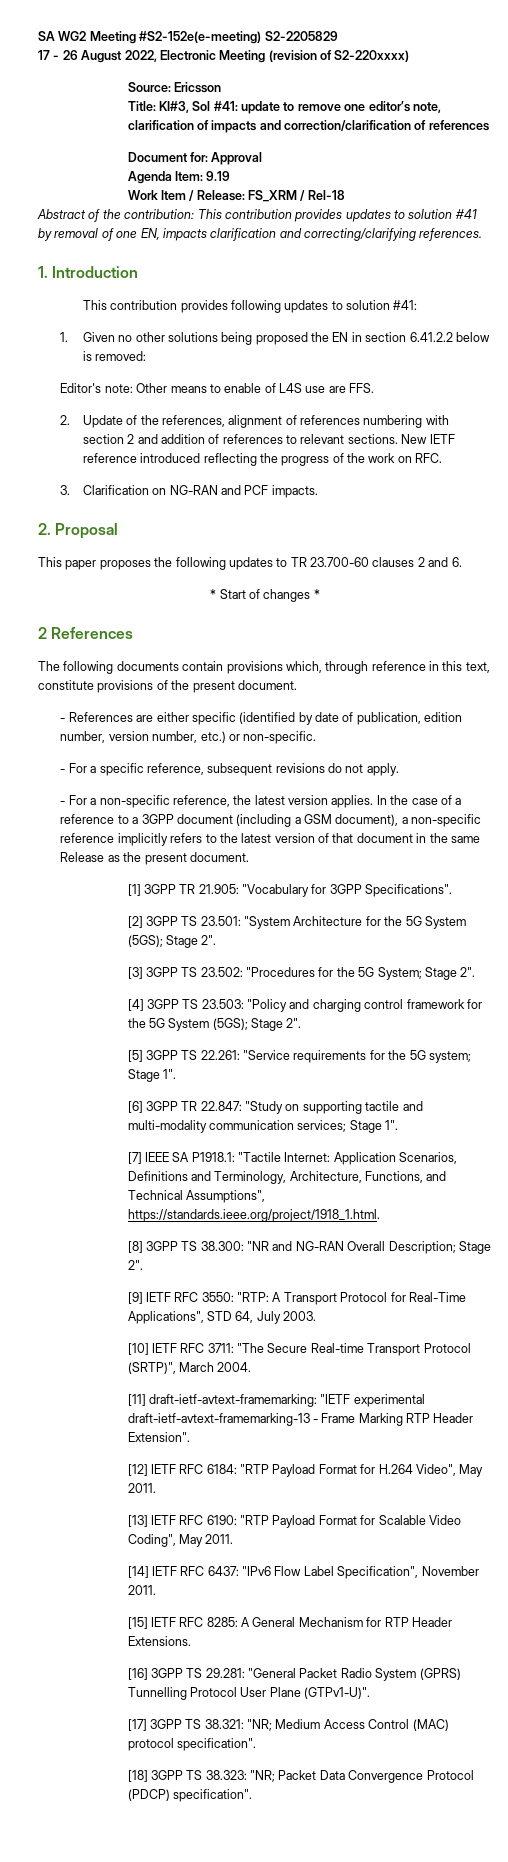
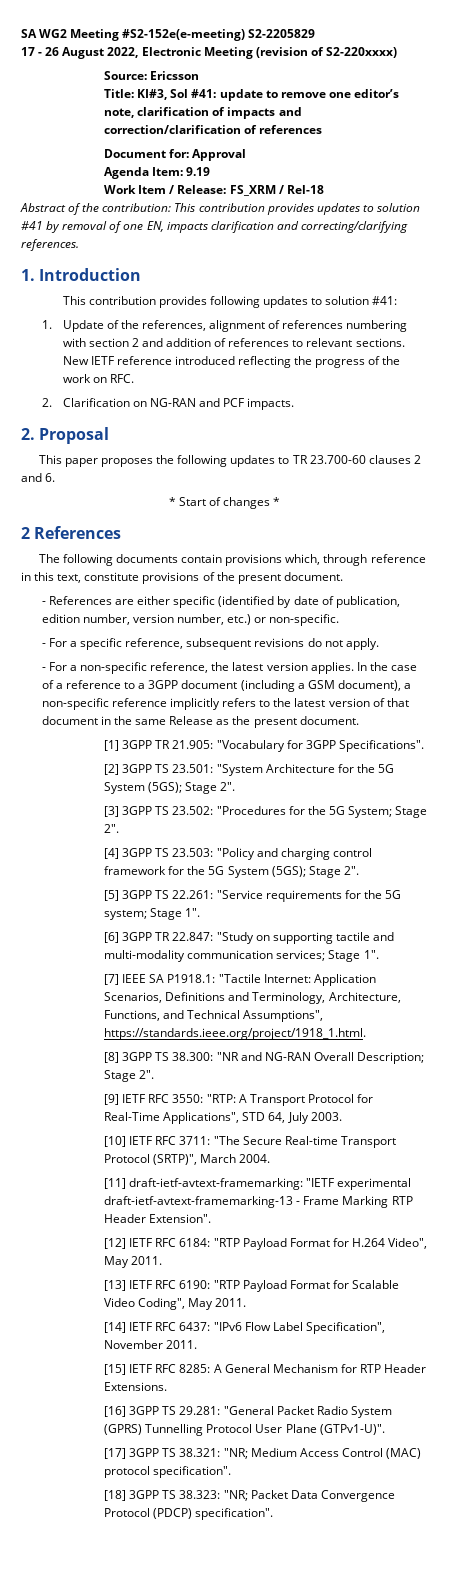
[82,332,490,345] [82,351,147,361] [60,383,375,393] [60,415,71,425] Given no other solutions being proposed the EN in section 6.41.2.2 below is removed: // Editor's note: Other means to enable of L4S use are FFS. // 2. -> (52, 324) none
[60,485,71,495] 3. -> [41,398,52,407] 2.

